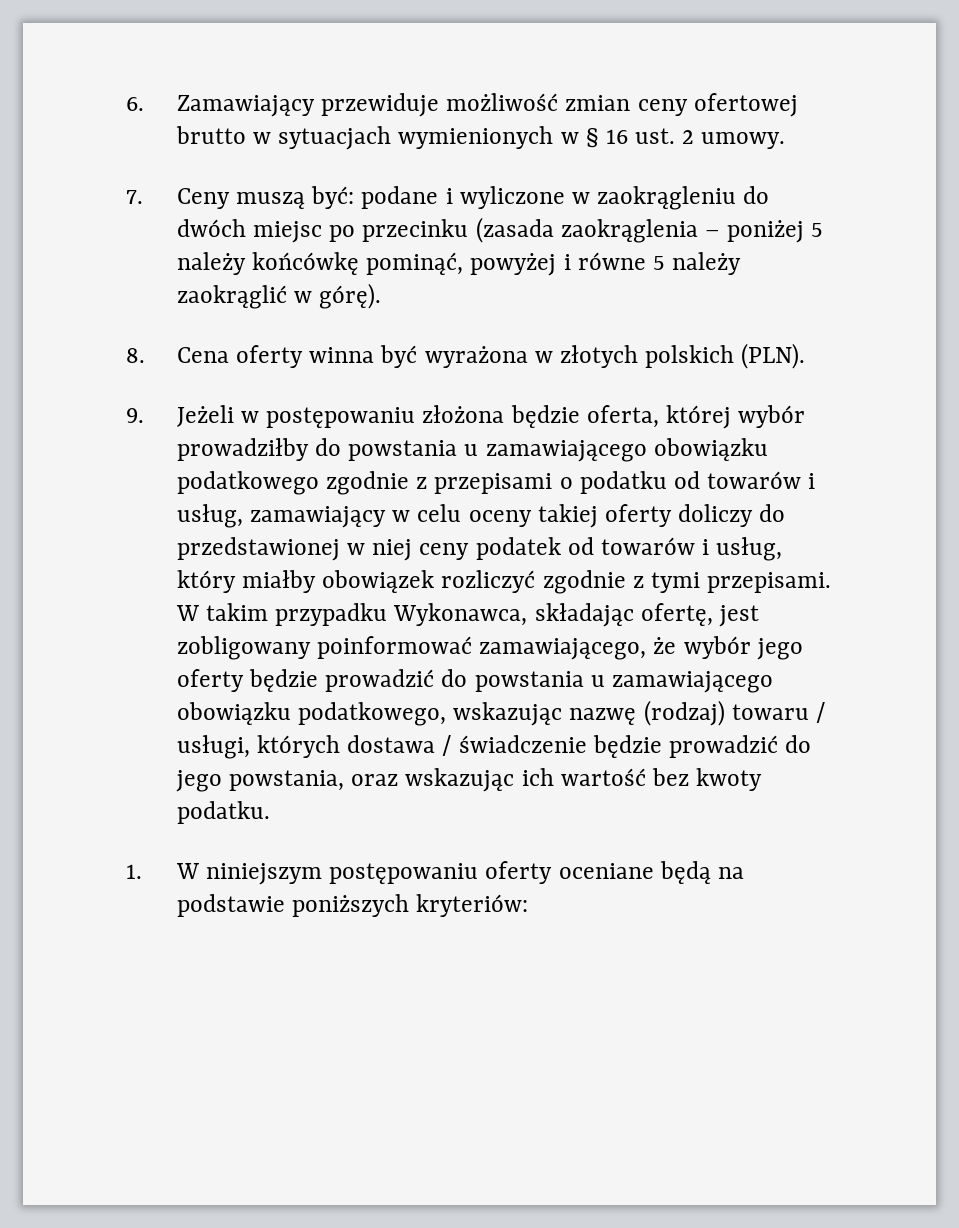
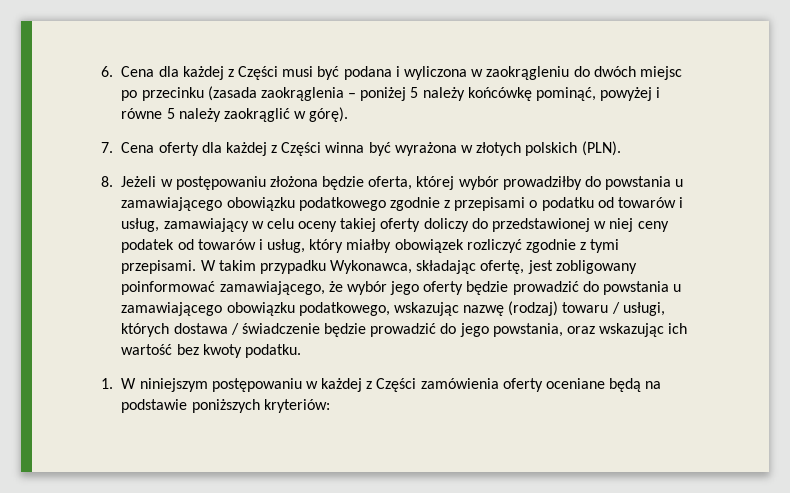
[176,93,798,117] [175,126,786,150] [126,186,565,209] Zamawiający przewiduje możliwość zmian ceny ofertowej brutto w sytuacjach wymienionych w § 16 ust. 2 umowy. // 7. Ceny muszą być: podane i wyliczone -> [121,66,468,80] Cena dla każdej z Części musi być podana i wyliczona
[126,348,145,363] 8. -> [101,142,113,153] 7.
(304, 356) none -> [201,142,322,156] dla każdej z Części
[126,408,144,423] 9. -> [101,176,113,187] 8.
(479, 873) none -> [305,378,499,392] w każdej z Części zamówienia

